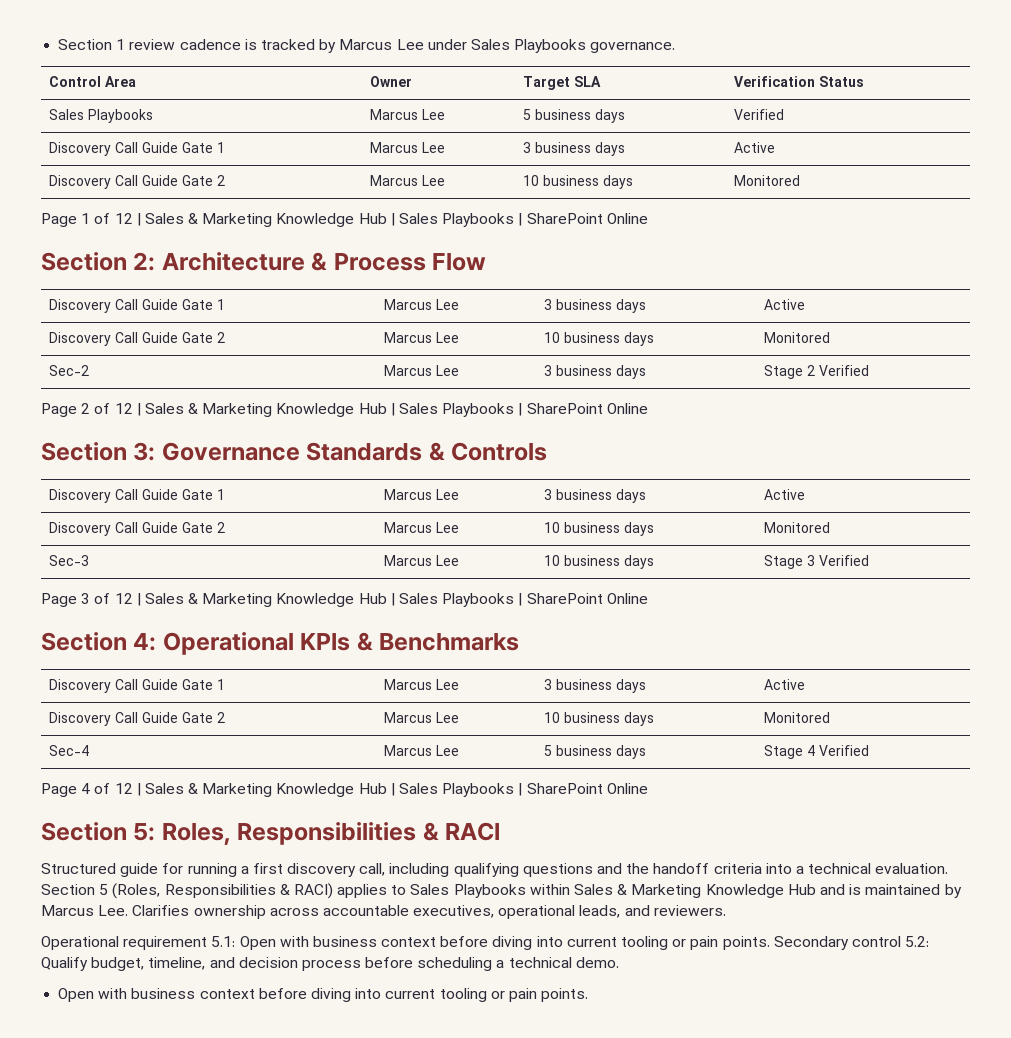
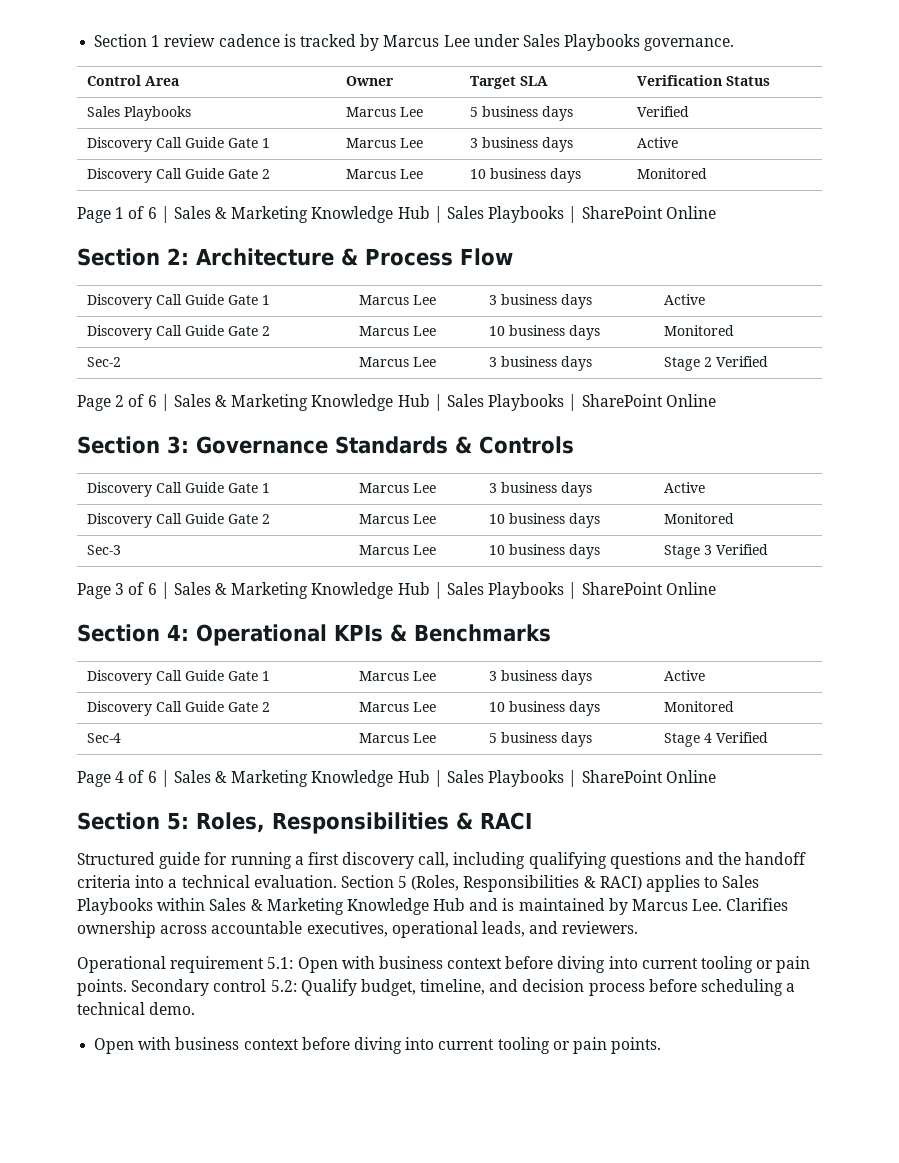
[114,213,133,224] 12 -> [147,207,157,219] 6
[114,403,133,414] 12 -> [147,395,157,407] 6
[114,593,133,604] 12 -> [147,583,157,595] 6
[114,783,133,794] 12 -> [147,771,157,783] 6

